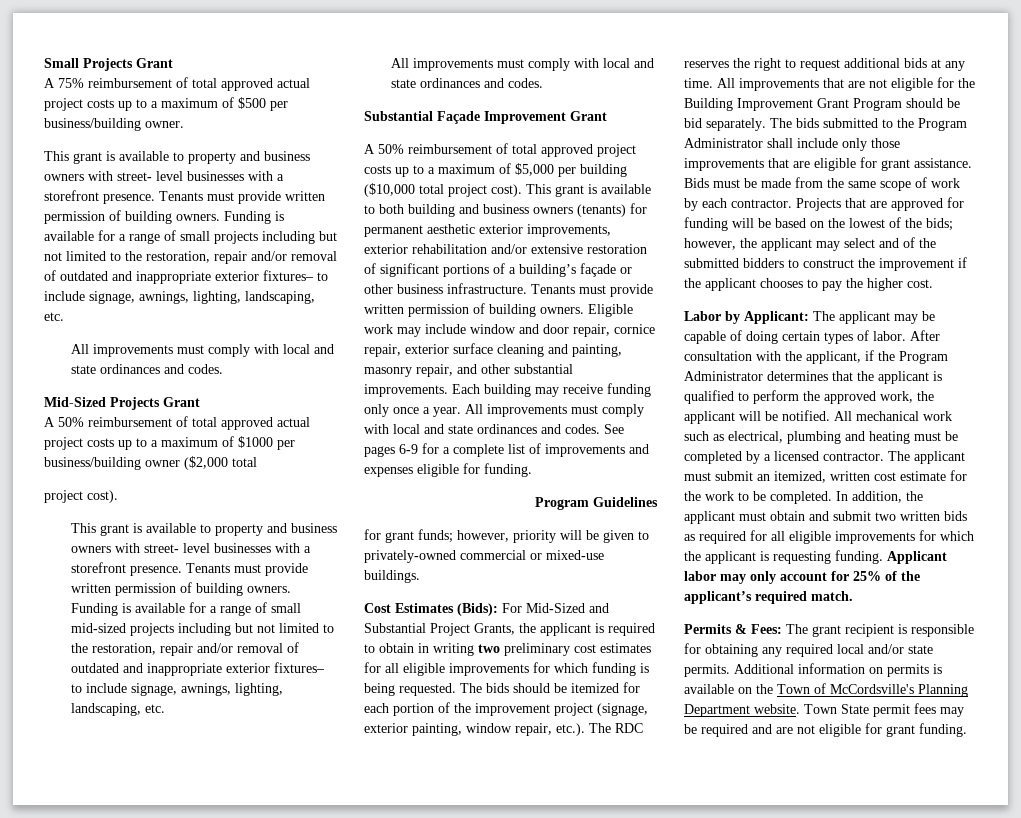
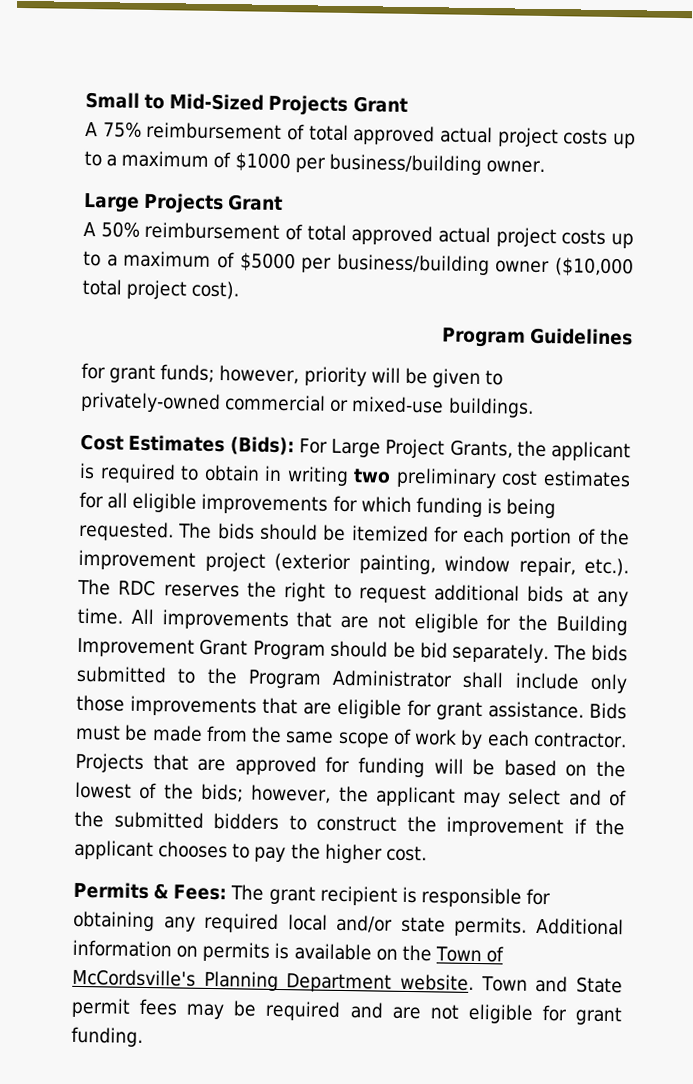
(79, 63) none -> [144,93,265,111] to Mid-Sized
[238,97,266,109] $500 -> [234,152,291,172] $1000
[44,151,310,164] [44,171,284,181] [44,190,325,204] [44,210,284,224] [44,230,337,244] [44,251,337,264] [44,270,328,284] [44,291,315,304] [44,312,64,321] [70,344,334,357] [70,364,223,374] [44,397,106,407] This grant is available to property and business owners with street- level businesses with a storefront presence. Tenants must provide written permission of building owners. Funding is available for a range of small projects including but not limited to the restoration, repair and/or removal of outdated and inappropriate exterior fixtures– to include signage, awnings, lighting, landscaping, etc. // All improvements must comply with local and state ordinances and codes. // Mid-Sized -> [83,192,140,213] Large
[238,436,273,448] $1000 -> [239,252,296,272] $5000
[184,456,257,470] [44,490,118,503] [70,523,337,536] [70,543,311,553] [70,562,308,576] [70,582,291,596] [70,602,301,616] [70,623,334,636] [70,642,299,656] [70,662,325,676] [70,683,283,696] [70,703,165,716] [390,58,654,71] [390,78,543,88] [364,111,607,124] [364,143,636,157] [364,163,627,177] [364,183,651,197] [364,203,647,217] [364,224,611,237] [364,244,647,254] [364,263,632,277] [364,283,653,297] [364,303,633,317] [364,324,655,337] [364,343,622,357] [364,364,573,377] [364,383,651,397] [364,404,644,417] [364,424,624,434] [364,443,649,457] [364,463,532,477] ($2,000 total // project cost). // This grant is available to property and business owners with street- level businesses with a storefront presence. Tenants must provide written permission of building owners. Funding is available for a range of small mid-sized projects including but not limited to the restoration, repair and/or removal of outdated and inappropriate exterior fixtures– to include signage, awnings, lighting, landscaping, etc. // All improvements must comply with local and state ordinances and codes. // Substantial Façade Improvement Grant // A 50% reimbursement of total approved project costs up to a maximum of $5,000 per building ($10,000 total project cost). This grant is available to both building and business owners (tenants) for permanent aesthetic exterior improvements, exterior rehabilitation and/or extensive restoration of significant portions of a building’s façade or other business infrastructure. Tenants must provide written permission of building owners. Eligible work may include window and door repair, cornice repair, exterior surface cleaning and painting, masonry repair, and other substantial improvements. Each building may receive funding only once a year. All improvements must comply with local and state ordinances and codes. See pages 6-9 for a complete list of improvements and expenses eligible for funding. -> [555,257,634,277] [82,278,240,300] ($10,000 total project cost).
[526,603,609,613] [364,623,426,633] Mid-Sized and Substantial -> [330,438,381,458] Large
[597,703,648,716] [364,723,408,733] (signage, exterior -> [274,552,351,573] (exterior
[684,311,935,324] [684,330,940,344] [684,350,948,364] [684,371,942,384] [684,390,934,404] [684,410,952,424] [684,431,958,444] [684,451,965,464] [684,470,967,483] [684,491,923,504] [684,511,967,524] [684,530,974,544] [684,550,947,564] [684,571,920,584] [684,591,853,604] // Labor by Applicant: The applicant may be capable of doing certain types of labor. After consultation with the applicant, if the Program Administrator determines that the applicant is qualified to perform the approved work, the applicant will be notified. All mechanical work such as electrical, plumbing and heating must be completed by a licensed contractor. The applicant must submit an itemized, written cost estimate for the work to be completed. In addition, the applicant must obtain and submit two written bids as required for all eligible improvements for which the applicant is requesting funding. Applicant labor may only account for 25% of the applicant’s required match. -> (427, 853) none
(837, 709) none -> [535,975,569,993] and

